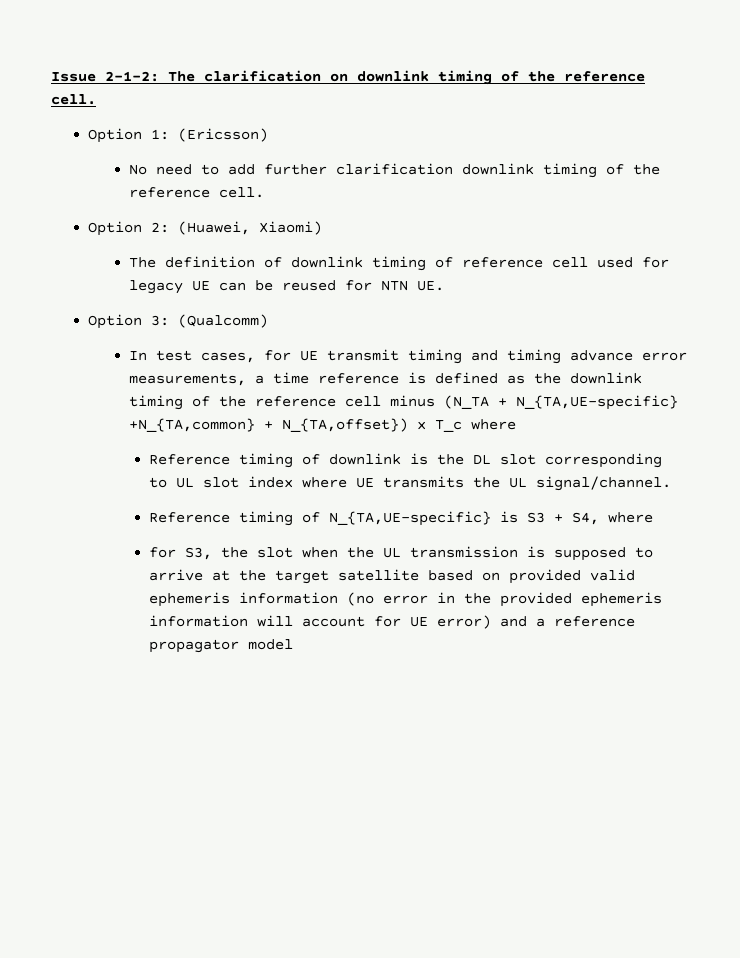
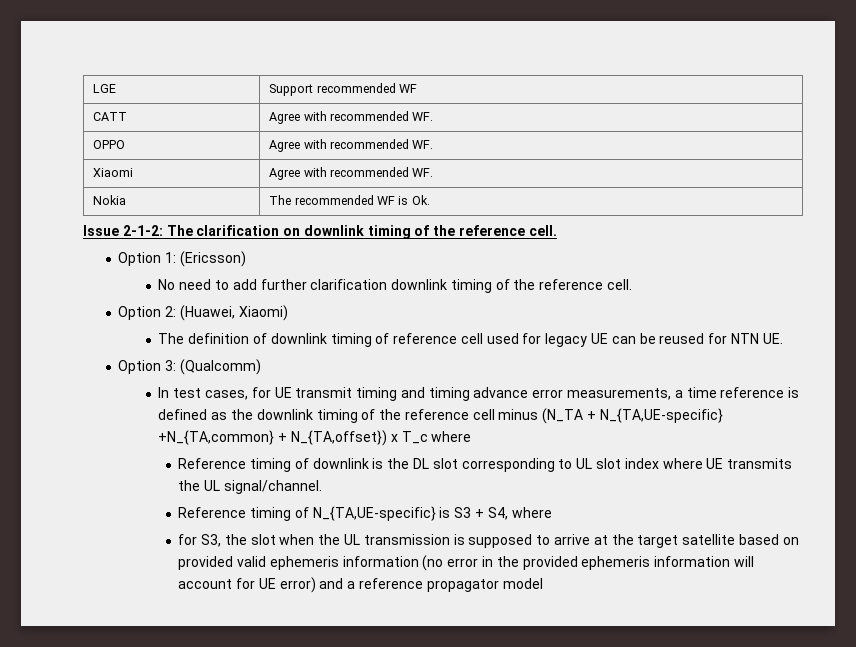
(51, 77) none -> [93,84,117,93] [269,83,418,96] [93,112,128,121] [269,111,434,124] [93,140,126,149] [269,139,434,152] [93,168,134,177] [269,167,434,180] [93,195,127,205] [269,195,430,205] LGE | Support recommended WF // CATT | Agree with recommended WF. // OPPO | Agree with recommended WF. // Xiaomi | Agree with recommended WF. // Nokia | The recommended WF is Ok. //

